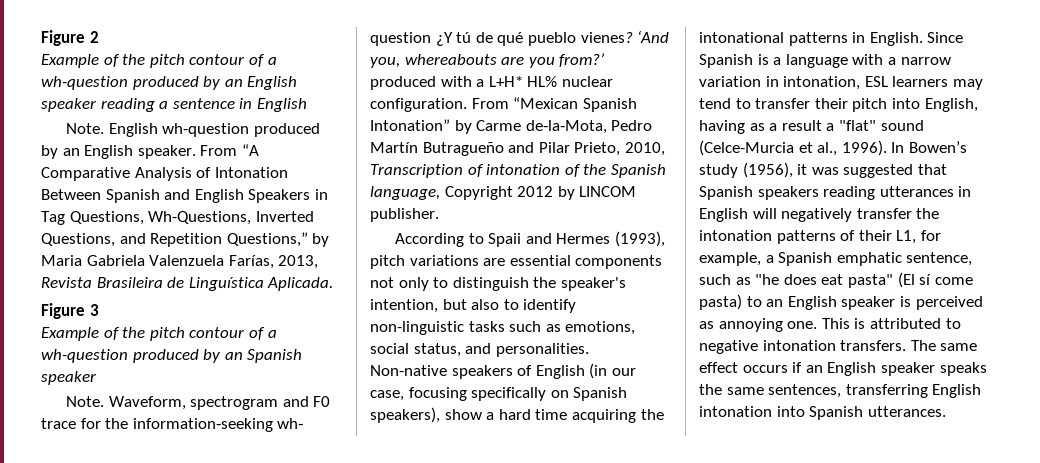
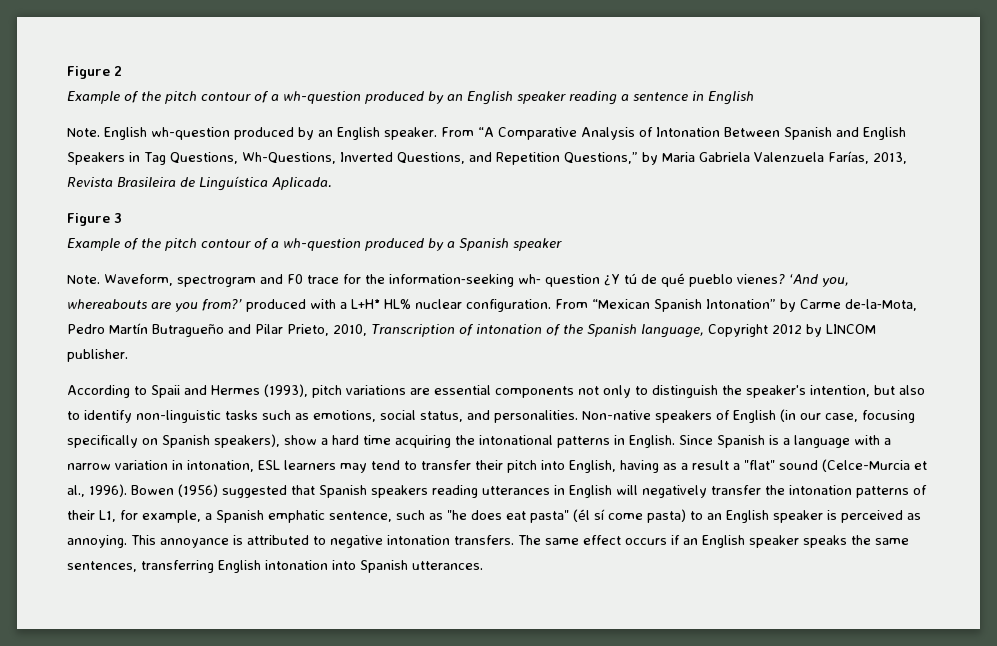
[224,352,243,360] an -> [447,241,455,248] a
[891,141,967,153] [699,162,839,178] In Bowen’s study (1956), it was -> [131,484,218,497] Bowen (1956)
[897,272,915,288] (El -> [573,509,590,522] (él
[718,318,850,332] annoying one. This -> [67,535,229,548] annoying. This annoyance

